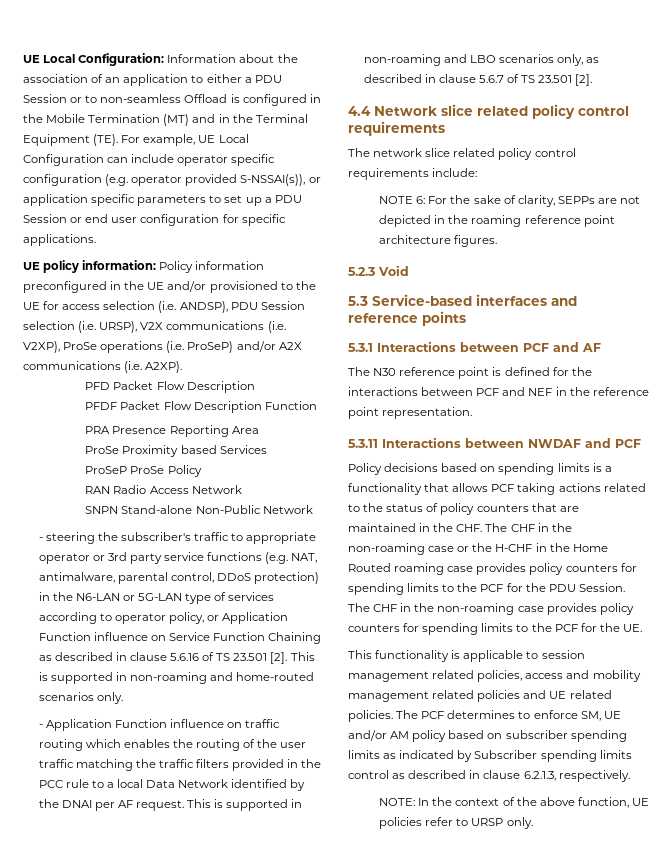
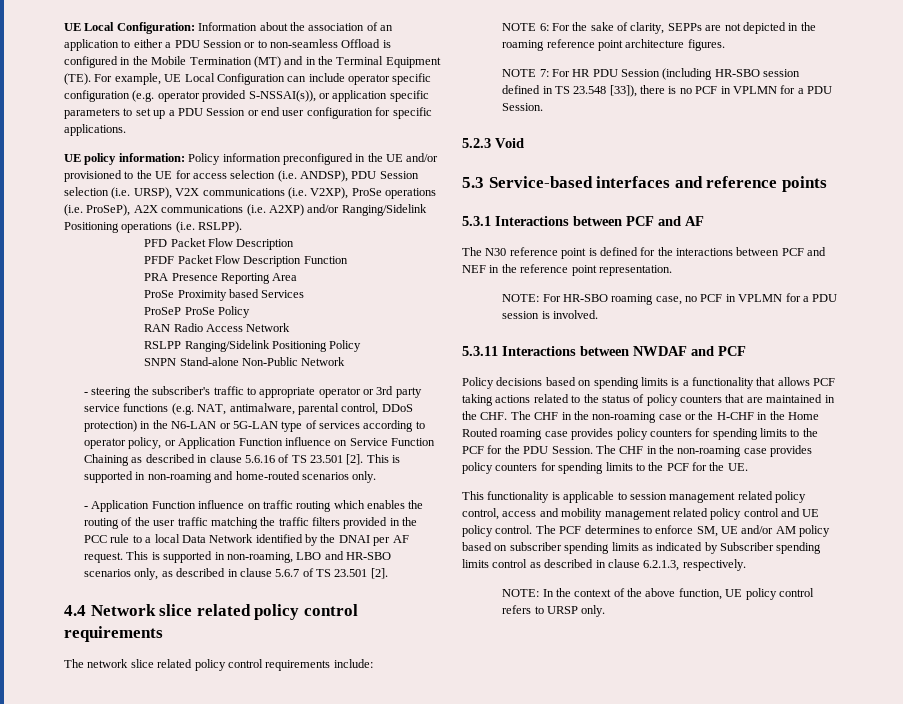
[187,341,276,353] ProSeP) and/or -> [86,204,131,216] ProSeP),
[145,361,183,373] A2XP). -> [268,204,427,216] [64,221,243,233] A2XP) and/or Ranging/Sidelink Positioning operations (i.e. RSLPP).
(242, 489) none -> [144,340,362,352] // RSLPP Ranging/Sidelink Positioning Policy
[363,54,496,66] non-roaming and LBO -> [226,551,392,563] non-roaming, LBO and HR-SBO
(498, 241) none -> [502,68,801,80] [502,85,833,97] [502,103,544,111] // NOTE 7: For HR PDU Session (including HR-SBO session defined in TS 23.548 [33]), there is no PCF in VPLMN for a PDU Session.
(473, 413) none -> [502,293,838,305] [502,310,598,319] // NOTE: For HR-SBO roaming case, no PCF in VPLMN for a PDU session is involved.
[477,670,523,682] policies, -> [775,491,806,503] [462,508,499,520] policy control,
[477,690,612,702] [348,710,393,722] policies and UE related policies. -> [710,508,820,520] [462,525,533,537] policy control and UE policy control.
[379,817,454,829] policies refer -> [745,588,814,600] [502,605,532,614] policy control refers

